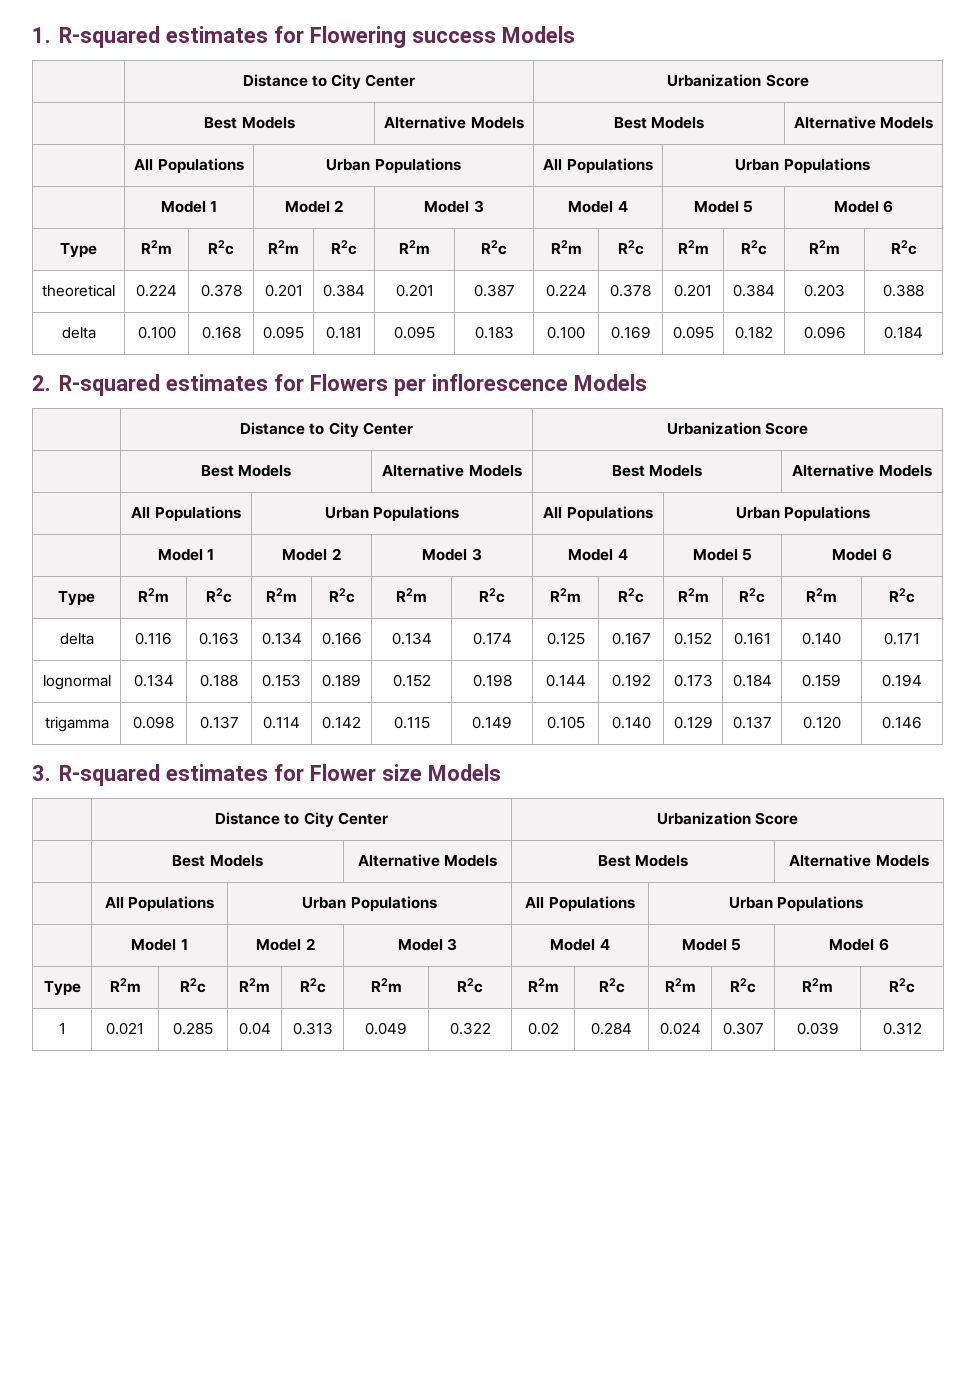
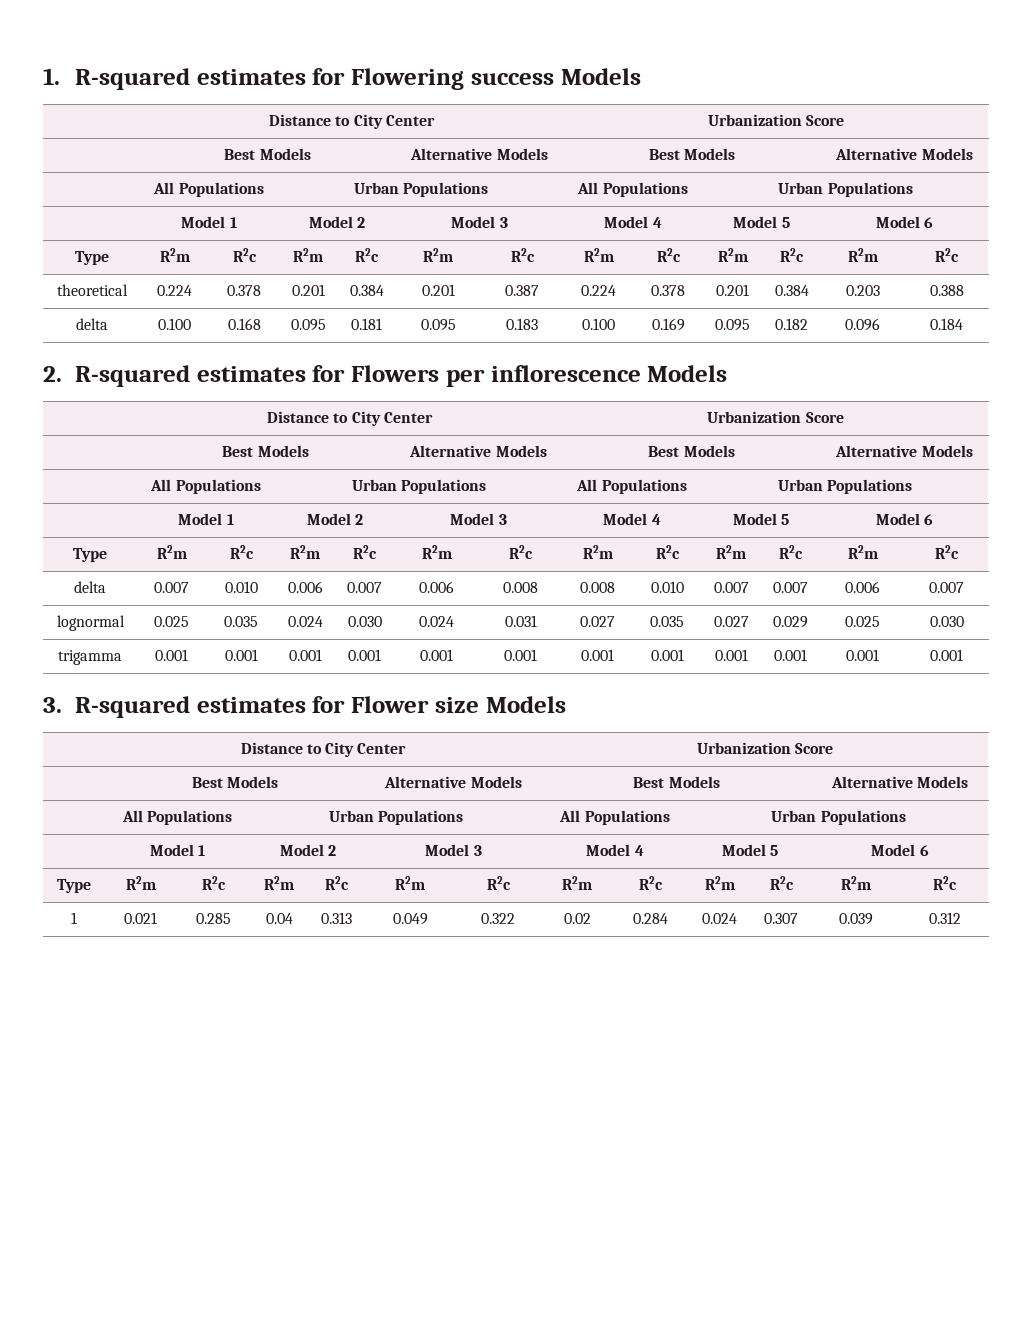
[135,632,172,645] [199,632,239,645] [261,632,302,645] [321,632,362,645] [391,632,432,645] [472,632,512,645] [546,632,585,645] [611,632,651,645] [674,632,712,645] [733,632,771,645] [802,632,841,645] [884,632,920,645] [42,675,111,690] [133,674,174,687] [200,674,238,687] [262,674,301,687] [322,674,361,687] [392,674,431,687] [472,674,512,687] [545,674,586,687] [611,674,651,687] [673,674,713,687] [732,674,772,687] [802,674,841,687] [882,674,922,687] [44,716,109,732] [133,716,174,729] [199,716,239,729] [263,716,300,729] [322,716,361,729] [393,716,430,729] [472,716,512,729] [546,716,585,729] [611,716,651,729] [673,716,713,729] [732,716,772,729] [802,716,841,729] [882,716,922,729] 0.116 | 0.163 | 0.134 | 0.166 | 0.134 | 0.174 | 0.125 | 0.167 | 0.152 | 0.161 | 0.140 | 0.171 // lognormal | 0.134 | 0.188 | 0.153 | 0.189 | 0.152 | 0.198 | 0.144 | 0.192 | 0.173 | 0.184 | 0.159 | 0.194 // trigamma | 0.098 | 0.137 | 0.114 | 0.142 | 0.115 | 0.149 | 0.105 | 0.140 | 0.129 | 0.137 | 0.120 | 0.146 -> [154,582,189,593] [224,581,258,593] [287,581,323,593] [347,582,382,593] [419,581,454,593] [503,582,538,593] [580,582,615,593] [650,581,684,593] [713,582,749,593] [773,582,808,593] [845,581,880,593] [929,582,964,593] [56,615,125,631] [154,616,189,627] [224,616,258,627] [287,616,323,627] [347,616,382,627] [419,616,454,627] [504,615,537,627] [580,616,615,627] [650,616,684,627] [713,616,749,627] [773,616,808,628] [845,616,880,627] [929,616,964,627] [58,650,122,665] [155,649,188,661] [224,649,258,661] [288,649,322,661] [348,649,381,661] [420,649,453,661] [504,649,537,661] [581,649,614,661] [650,649,684,661] [714,649,748,661] [774,649,807,661] [846,649,879,661] [930,649,963,661] 0.007 | 0.010 | 0.006 | 0.007 | 0.006 | 0.008 | 0.008 | 0.010 | 0.007 | 0.007 | 0.006 | 0.007 // lognormal | 0.025 | 0.035 | 0.024 | 0.030 | 0.024 | 0.031 | 0.027 | 0.035 | 0.027 | 0.029 | 0.025 | 0.030 // trigamma | 0.001 | 0.001 | 0.001 | 0.001 | 0.001 | 0.001 | 0.001 | 0.001 | 0.001 | 0.001 | 0.001 | 0.001

